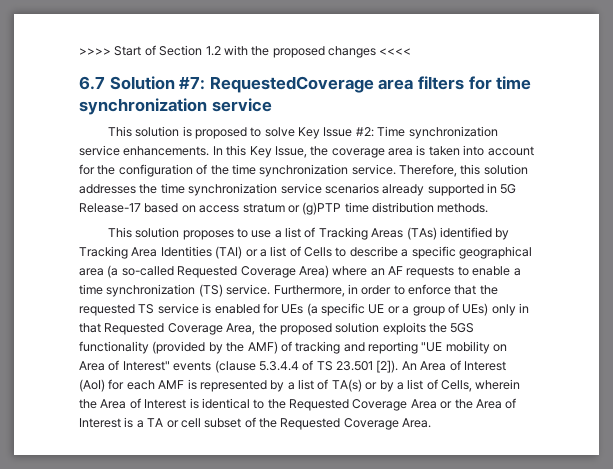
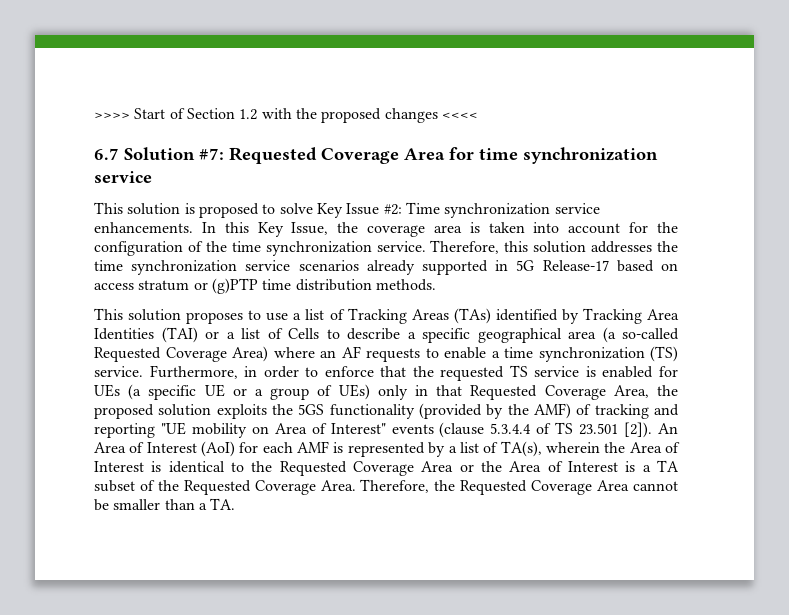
[209,76,464,93] RequestedCoverage area filters -> [229,147,445,164] Requested Coverage Area
[331,379,472,392] TA(s) or by a list of Cells, -> [500,441,542,457] TA(s),
[166,418,201,428] or cell -> (680, 466) none
(432, 423) none -> [360,479,679,495] [94,498,236,511] Therefore, the Requested Coverage Area cannot be smaller than a TA.

